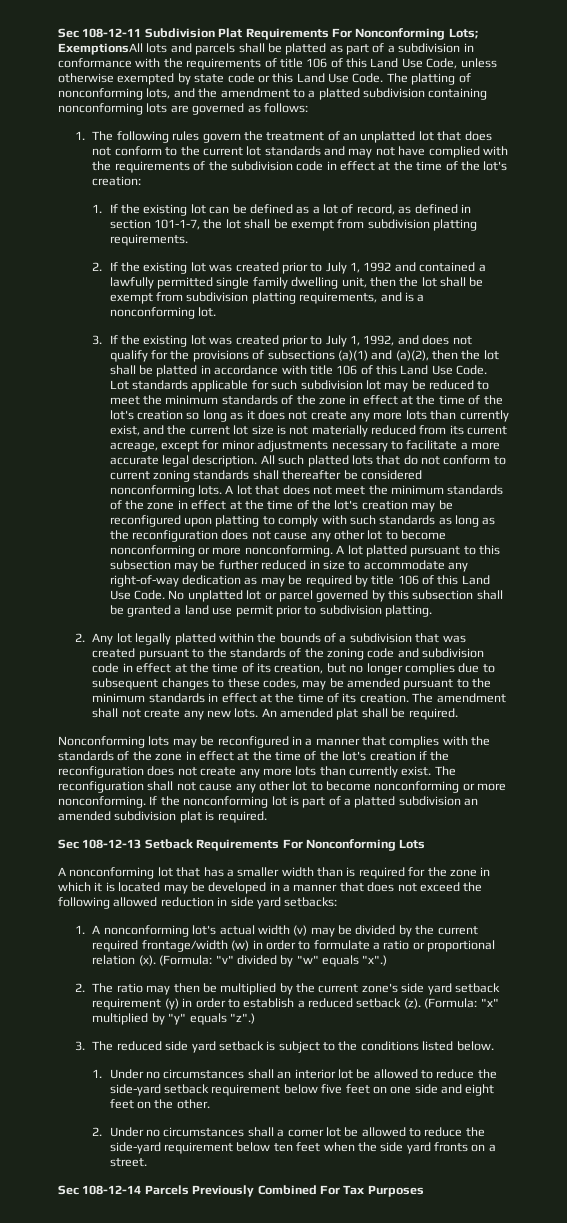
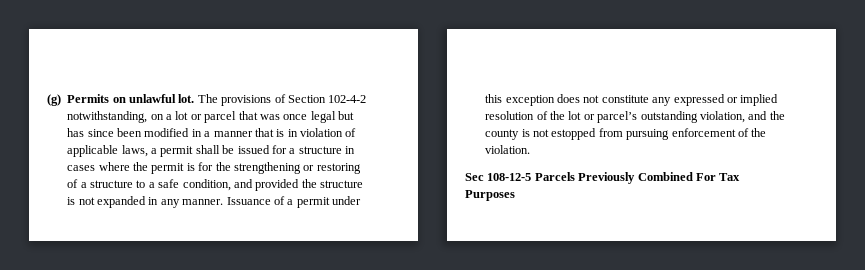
[58,28,478,40] [58,43,474,55] [58,58,497,70] [58,73,471,85] [58,88,488,100] [58,103,308,115] [75,131,492,143] [92,146,508,158] [92,161,508,173] [92,176,142,186] [92,204,471,216] [109,219,478,231] [109,234,188,246] [92,262,486,274] [109,277,484,289] [109,292,425,304] [109,307,217,319] [92,335,472,347] [109,350,499,362] [109,365,488,377] [109,380,490,392] [109,395,503,405] [109,410,509,422] [109,425,508,437] [109,440,501,452] [109,455,506,467] [109,470,422,482] [109,485,504,497] [109,500,453,512] [109,515,496,527] [109,530,447,542] [109,545,501,557] [109,560,469,572] [109,575,490,587] [109,590,503,602] [109,605,433,617] [75,633,466,645] [92,648,485,660] [92,663,495,675] [92,678,492,690] [92,693,506,703] [92,708,458,720] [58,736,491,748] [58,751,450,761] [58,766,456,778] [58,781,507,793] [58,796,479,808] [58,811,267,823] [58,839,426,851] [58,867,491,879] [58,882,483,894] [58,897,338,909] [75,925,478,937] [92,940,496,952] [92,955,388,967] [75,983,500,995] [92,998,499,1010] [92,1013,255,1025] [75,1041,494,1053] [92,1069,497,1079] [109,1084,495,1096] [109,1099,210,1109] [92,1127,485,1137] [109,1142,496,1154] [109,1158,147,1167] [58,1185,142,1195] Sec 108-12-11 Subdivision Plat Requirements For Nonconforming Lots; ExemptionsAll lots and parcels shall be platted as part of a subdivision in conformance with the requirements of title 106 of this Land Use Code, unless otherwise exempted by state code or this Land Use Code. The platting of nonconforming lots, and the amendment to a platted subdivision containing nonconforming lots are governed as follows: // 1. The following rules govern the treatment of an unplatted lot that does not conform to the current lot standards and may not have complied with the requirements of the subdivision code in effect at the time of the lot's creation: // 1. If the existing lot can be defined as a lot of record, as defined in section 101-1-7, the lot shall be exempt from subdivision platting requirements. // 2. If the existing lot was created prior to July 1, 1992 and contained a lawfully permitted single family dwelling unit, then the lot shall be exempt from subdivision platting requirements, and is a nonconforming lot. // 3. If the existing lot was created prior to July 1, 1992, and does not qualify for the provisions of subsections (a)(1) and (a)(2), then the lot shall be platted in accordance with title 106 of this Land Use Code. Lot standards applicable for such subdivision lot may be reduced to meet the minimum standards of the zone in effect at the time of the lot's creation so long as it does not create any more lots than currently exist, and the current lot size is not materially reduced from its current acreage, except for minor adjustments necessary to facilitate a more accurate legal description. All such platted lots that do not conform to current zoning standards shall thereafter be considered nonconforming lots. A lot that does not meet the minimum standards of the zone in effect at the time of the lot's creation may be reconfigured upon platting to comply with such standards as long as the reconfiguration does not cause any other lot to become nonconforming or more nonconforming. A lot platted pursuant to this subsection may be further reduced in size to accommodate any right-of-way dedication as may be required by title 106 of this Land Use Code. No unplatted lot or parcel governed by this subsection shall be granted a land use permit prior to subdivision platting. // 2. Any lot legally platted within the bounds of a subdivision that was created pursuant to the standards of the zoning code and subdivision code in effect at the time of its creation, but no longer complies due to subsequent changes to these codes, may be amended pursuant to the minimum standards in effect at the time of its creation. The amendment shall not create any new lots. An amended plat shall be required. // Nonconforming lots may be reconfigured in a manner that complies with the standards of the zone in effect at the time of the lot's creation if the reconfiguration does not create any more lots than currently exist. The reconfiguration shall not cause any other lot to become nonconforming or more nonconforming. If the nonconforming lot is part of a platted subdivision an amended subdivision plat is required. // Sec 108-12-13 Setback Requirements For Nonconforming Lots // A nonconforming lot that has a smaller width than is required for the zone in which it is located may be developed in a manner that does not exceed the following allowed reduction in side yard setbacks: // 1. A nonconforming lot's actual width (v) may be divided by the current required frontage/width (w) in order to formulate a ratio or proportional relation (x). (Formula: "v" divided by "w" equals "x".) // 2. The ratio may then be multiplied by the current zone's side yard setback requirement (y) in order to establish a reduced setback (z). (Formula: "x" multiplied by "y" equals "z".) // 3. The reduced side yard setback is subject to the conditions listed below. // 1. Under no circumstances shall an interior lot be allowed to reduce the side-yard setback requirement below five feet on one side and eight feet on the other. // 2. Under no circumstances shall a corner lot be allowed to reduce the side-yard requirement below ten feet when the side yard fronts on a street. // Sec 108-12-14 -> [47,94,367,106] [67,111,354,123] [67,128,357,137] [67,145,355,157] [67,162,361,174] [67,179,363,191] [67,196,361,208] [485,94,779,106] [485,111,785,123] [485,128,767,140] [485,145,531,154] [465,173,532,181] (g) Permits on unlawful lot. The provisions of Section 102-4-2 notwithstanding, on a lot or parcel that was once legal but has since been modified in a manner that is in violation of applicable laws, a permit shall be issued for a structure in cases where the permit is for the strengthening or restoring of a structure to a safe condition, and provided the structure is not expanded in any manner. Issuance of a permit under this exception does not constitute any expressed or implied resolution of the lot or parcel’s outstanding violation, and the county is not estopped from pursuing enforcement of the violation. // Sec 108-12-5

